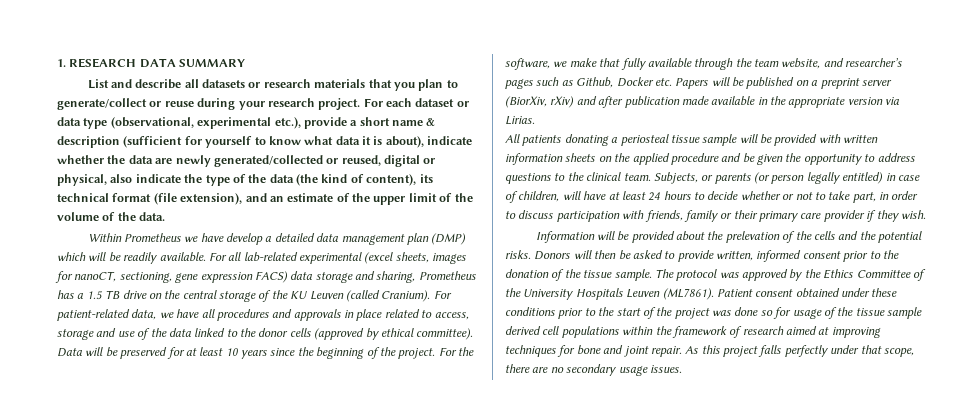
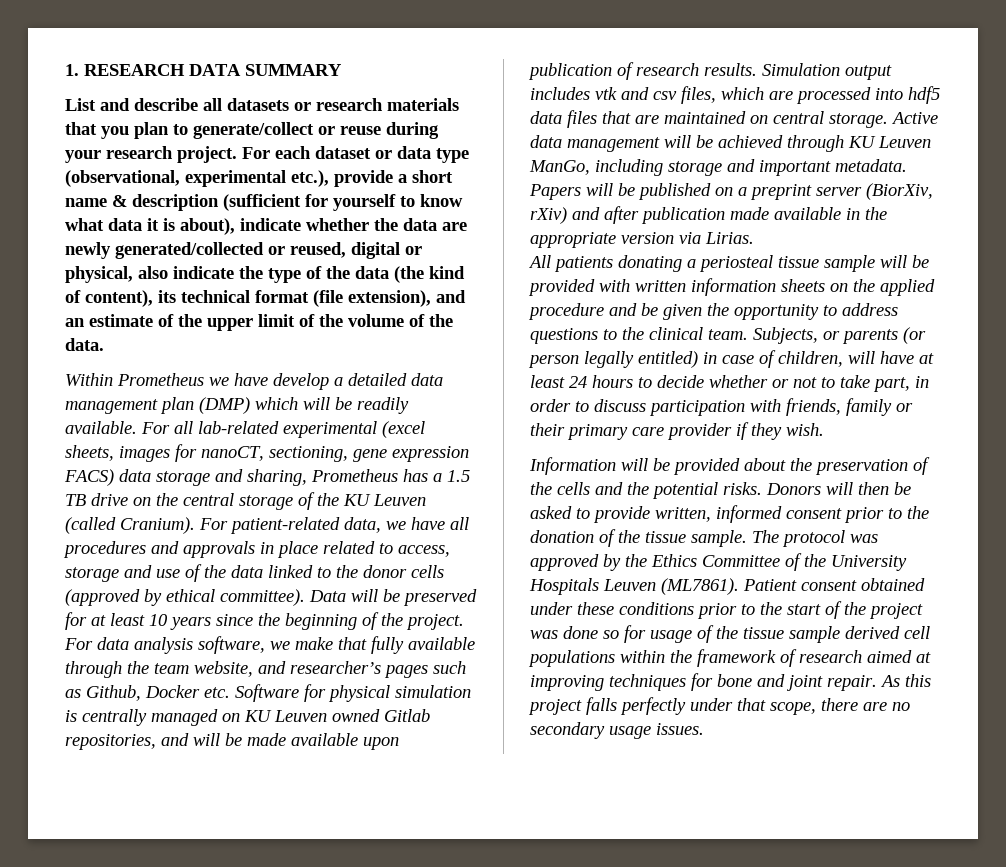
[458,347,474,356] the -> [97,637,193,654] data analysis
(672, 82) none -> [235,684,471,702] [65,709,430,726] [65,733,399,750] [528,62,892,80] [530,86,940,104] [530,110,938,128] [530,135,931,152] [529,159,907,176] Software for physical simulation is centrally managed on KU Leuven owned Gitlab repositories, and will be made available upon publication of research results. Simulation output includes vtk and csv files, which are processed into hdf5 data files that are maintained on central storage. Active data management will be achieved through KU Leuven ManGo, including storage and important metadata.
[725,231,780,243] prelevation -> [815,459,908,475] preservation

